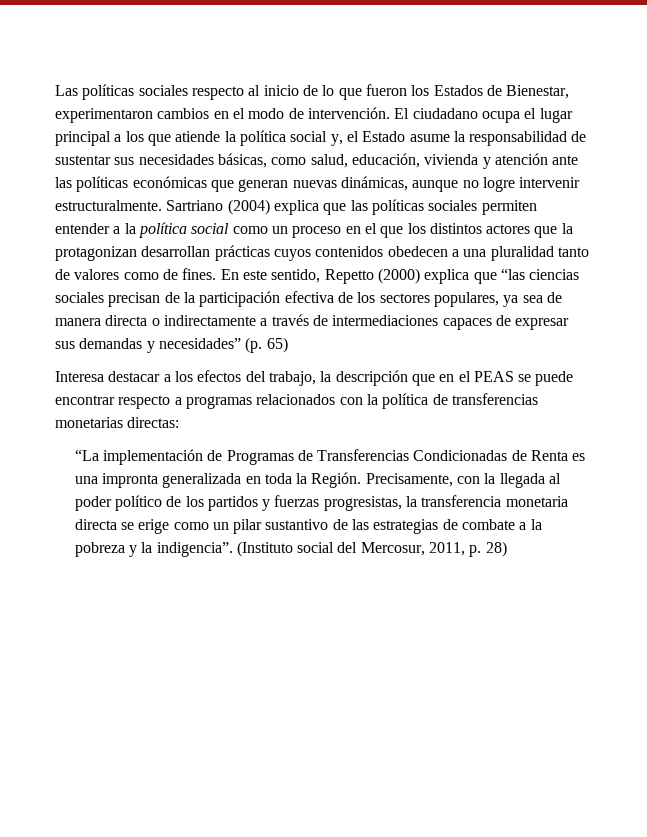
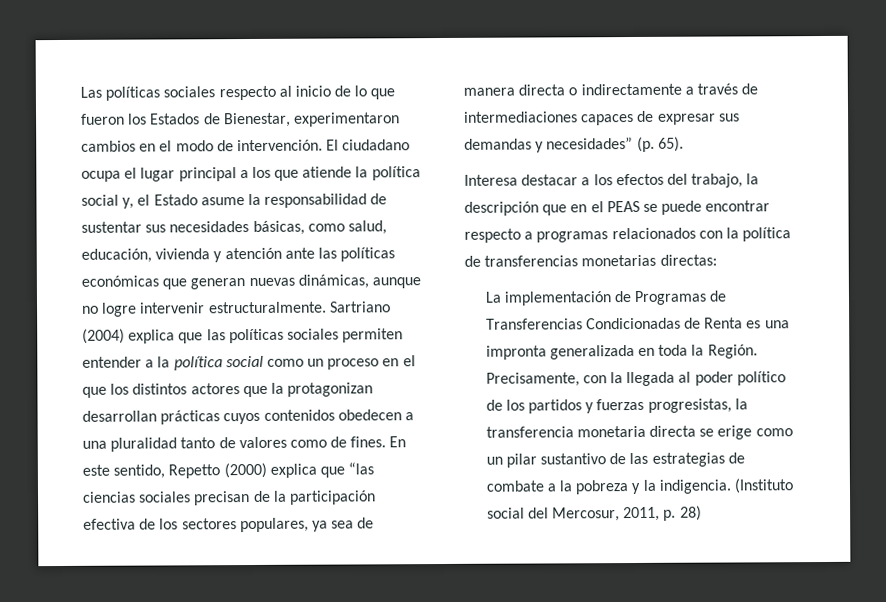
[266,337,288,353] 65) -> [657,136,684,152] 65).
[74,449,99,461] “La -> [484,291,502,303] La
[156,542,233,557] indigencia”. -> [658,479,732,494] indigencia.

